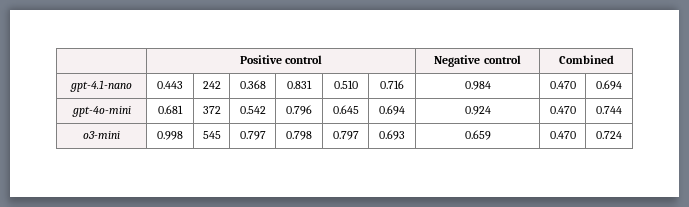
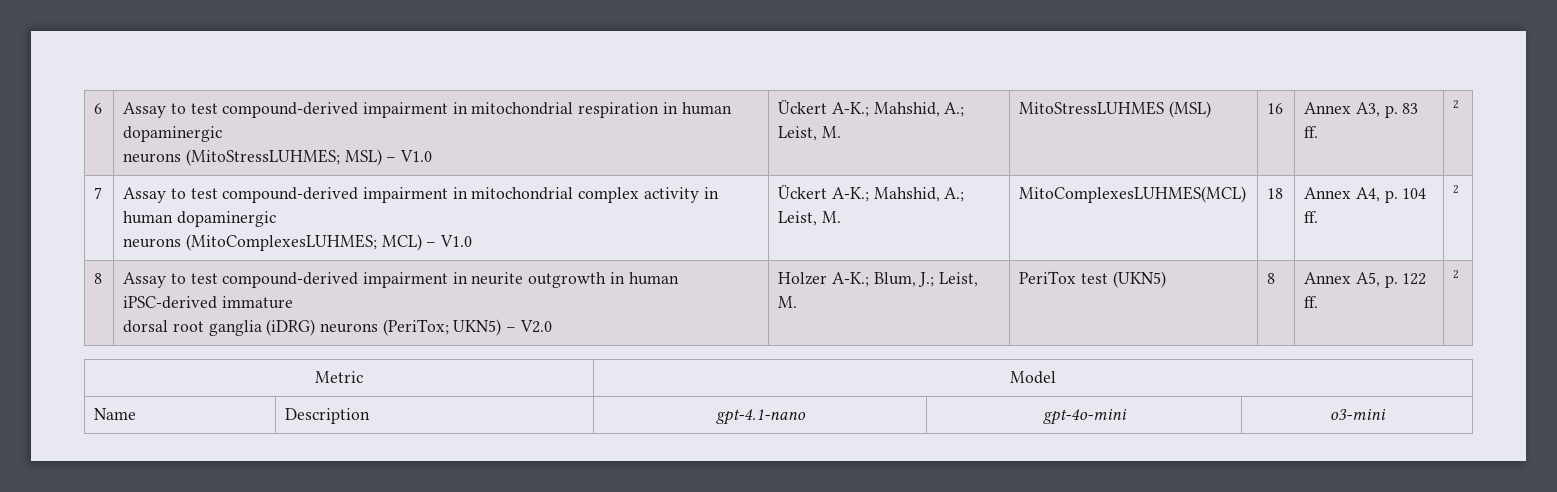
[239,55,323,64] [434,55,521,67] [558,55,614,64] [70,80,132,92] [157,81,183,89] [202,81,221,89] [239,80,266,89] [287,80,312,89] [333,80,358,89] [380,80,404,89] [464,81,491,90] [549,81,576,89] [596,80,622,90] [71,106,131,117] [158,105,183,114] [202,106,221,114] [239,106,266,114] [286,105,312,115] [332,105,359,114] [379,105,405,115] [464,106,491,115] [549,106,576,114] [596,106,622,114] [83,131,120,139] [157,131,183,140] [202,131,221,139] [239,131,266,140] [286,131,312,140] [332,131,359,140] [379,130,405,140] [464,130,491,140] [549,131,576,139] [596,131,622,139] | Positive control | Negative control | Combined // gpt-4.1-nano | 0.443 | 242 | 0.368 | 0.831 | 0.510 | 0.716 | 0.984 | 0.470 | 0.694 // gpt-4o-mini | 0.681 | 372 | 0.542 | 0.796 | 0.645 | 0.694 | 0.924 | 0.470 | 0.744 // o3-mini | 0.998 | 545 | 0.797 | 0.798 | 0.797 | 0.693 | 0.659 | 0.470 | 0.724 -> [94,103,103,114] [123,102,732,118] [123,126,223,142] [123,149,432,166] [778,100,965,117] [778,126,841,141] [1019,101,1211,118] [1267,103,1284,114] [1304,102,1419,118] [1304,126,1319,138] [1453,100,1460,109] [94,187,103,199] [123,187,719,203] [123,211,276,227] [123,234,472,251] [778,185,965,202] [778,211,841,226] [1019,186,1247,203] [1267,188,1284,199] [1304,187,1427,203] [1304,211,1319,223] [1453,185,1460,194] [94,273,103,284] [123,272,679,288] [123,296,293,309] [123,319,552,336] [778,272,978,287] [778,296,798,308] [1019,271,1166,288] [1267,273,1276,284] [1304,272,1427,288] [1304,296,1319,308] [1453,270,1460,279] [315,371,363,383] [1009,371,1056,384] [94,408,137,420] [285,408,371,424] [715,409,806,425] [1042,409,1127,425] [1329,409,1386,420] 6 | Assay to test compound-derived impairment in mitochondrial respiration in human dopaminergic // neurons (MitoStressLUHMES; MSL) – V1.0 | Ückert A-K.; Mahshid, A.; Leist, M. | MitoStressLUHMES (MSL) | 16 | Annex A3, p. 83 ff. | 2 // 7 | Assay to test compound-derived impairment in mitochondrial complex activity in human dopaminergic // neurons (MitoComplexesLUHMES; MCL) – V1.0 | Ückert A-K.; Mahshid, A.; Leist, M. | MitoComplexesLUHMES(MCL) | 18 | Annex A4, p. 104 ff. | 2 // 8 | Assay to test compound-derived impairment in neurite outgrowth in human iPSC-derived immature // dorsal root ganglia (iDRG) neurons (PeriTox; UKN5) – V2.0 | Holzer A-K.; Blum, J.; Leist, M. | PeriTox test (UKN5) | 8 | Annex A5, p. 122 ff. | 2 // Metric | Model // Name | Description | gpt-4.1-nano | gpt-4o-mini | o3-mini

